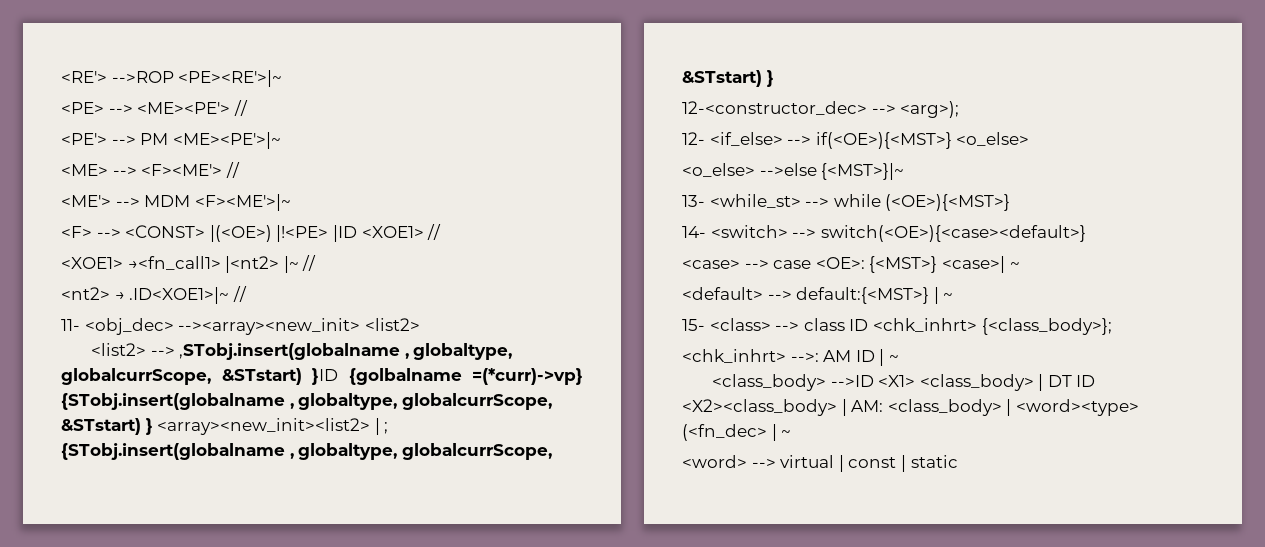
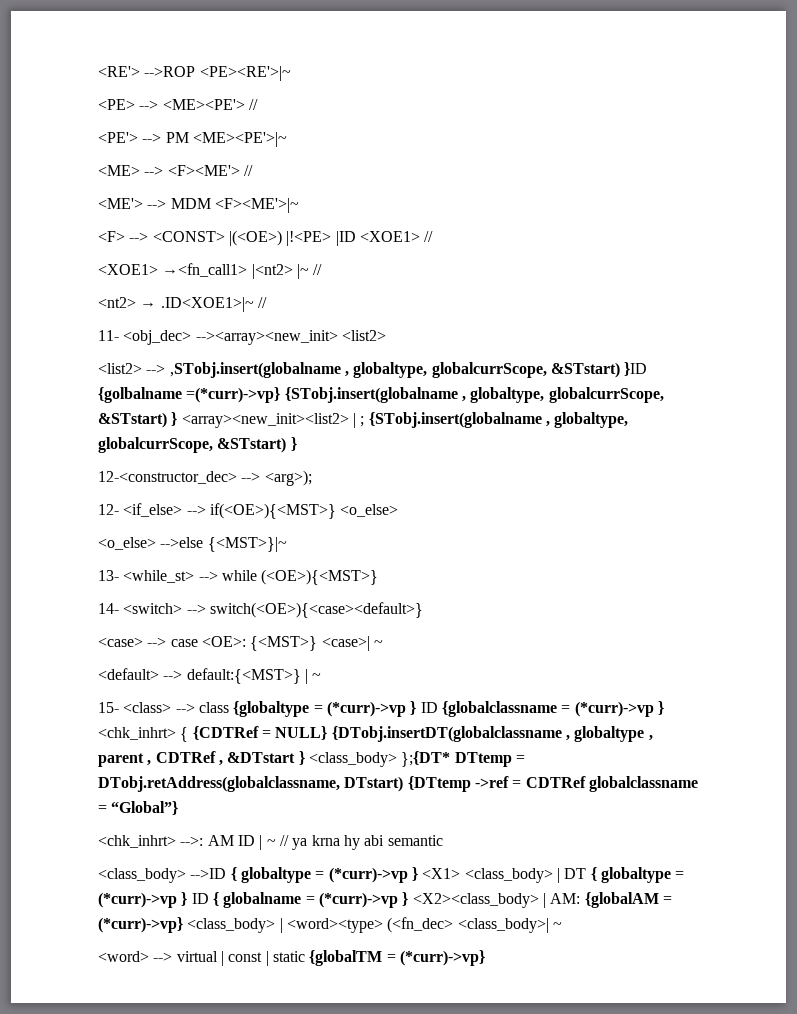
[849,318,1112,335] ID <chk_inhrt> {<class_body>}; -> [233,701,664,717] [98,726,653,742] [98,751,525,767] [98,776,698,792] [98,801,179,815] {globaltype = (*curr)->vp } ID {globalclassname = (*curr)->vp } <chk_inhrt> { {CDTRef = NULL} {DTobj.insertDT(globalclassname , globaltype , parent , CDTRef , &DTstart } <class_body> };{DT* DTtemp = DTobj.retAddress(globalclassname, DTstart) {DTtemp ->ref = CDTRef globalclassname = “Global”}
[711,374,1096,391] [682,399,884,416] // <class_body> -->ID <X1> <class_body> | DT ID <X2><class_body> | AM: -> [279,835,443,850] [98,867,685,883] [98,892,672,908] [98,917,183,933] // ya krna hy abi semantic // <class_body> -->ID { globaltype = (*curr)->vp } <X1> <class_body> | DT { globaltype = (*curr)->vp } ID { globalname = (*curr)->vp } <X2><class_body> | AM: {globalAM = (*curr)->vp}
[771,424,777,441] | -> [457,918,549,933] <class_body>|
(958, 461) none -> [309,950,485,966] {globalTM = (*curr)->vp}

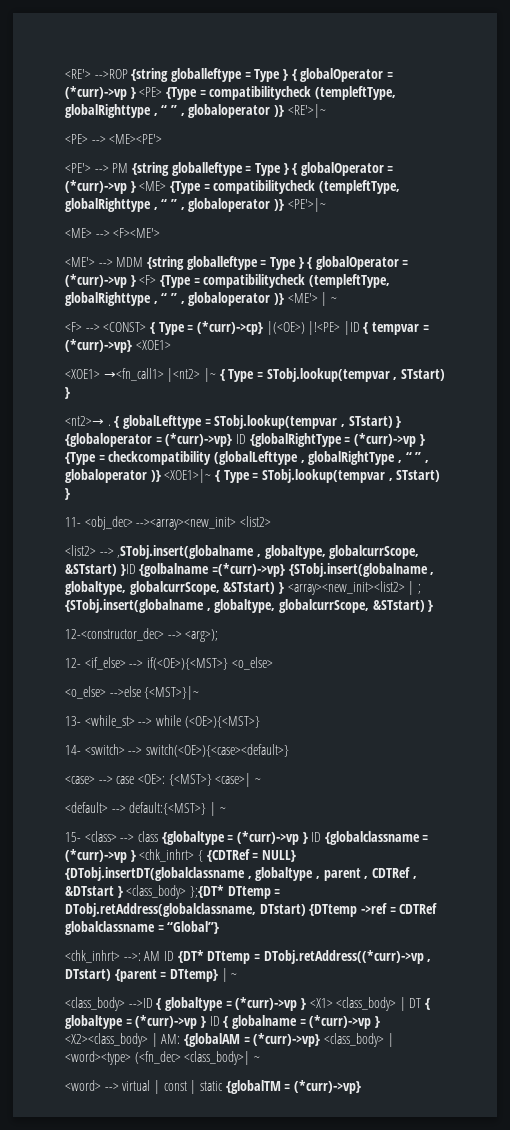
[199,66,291,81] <PE><RE'>|~ -> [131,68,393,82] [65,86,396,100] [65,104,326,118] {string globalleftype = Type } { globalOperator = (*curr)->vp } <PE> {Type = compatibilitycheck (templeftType, globalRighttype , “ ” , globaloperator )} <RE'>|~
[248,99,258,110] // -> (163, 139) none
[192,132,287,147] <ME><PE'>|~ -> [131,162,394,176] [65,180,400,194] [65,198,326,212] {string globalleftype = Type } { globalOperator = (*curr)->vp } <ME> {Type = compatibilitycheck (templeftType, globalRighttype , “ ” , globaloperator )} <PE'>|~
[243,165,253,176] // -> (161, 233) none
[214,198,299,213] [98,230,434,246] <F><ME'>|~ // <F> --> <CONST> |(<OE>) |!<PE> |ID <XOE1> // -> [146,256,409,270] [65,274,390,288] [65,292,337,306] [65,321,429,335] [65,339,171,353] {string globalleftype = Type } { globalOperator = (*curr)->vp } <F> {Type = compatibilitycheck (templeftType, globalRighttype , “ ” , globaloperator )} <ME'> | ~ // <F> --> <CONST> { Type = (*curr)->cp} |(<OE>) |!<PE> |ID { tempvar = (*curr)->vp} <XOE1>
[313,264,323,275] [98,297,267,312] // // <nt2> → .ID<XOE1>|~ // -> [219,368,445,382] [65,387,70,399] [65,415,402,429] [65,433,425,447] [65,451,429,465] [65,469,441,483] [65,488,70,500] { Type = STobj.lookup(tempvar , STstart) } // <nt2>→ . { globalLefttype = STobj.lookup(tempvar , STstart) } {globaloperator = (*curr)->vp} ID {globalRightType = (*curr)->vp } {Type = checkcompatibility (globalLefttype , globalRightType , “ ” , globaloperator )} <XOE1>|~ { Type = STobj.lookup(tempvar , STstart) }
[259,835,443,850] | ~ // ya krna hy abi semantic -> [177,950,432,964] [65,968,238,982] {DT* DTtemp = DTobj.retAddress((*curr)->vp , DTstart) {parent = DTtemp} | ~

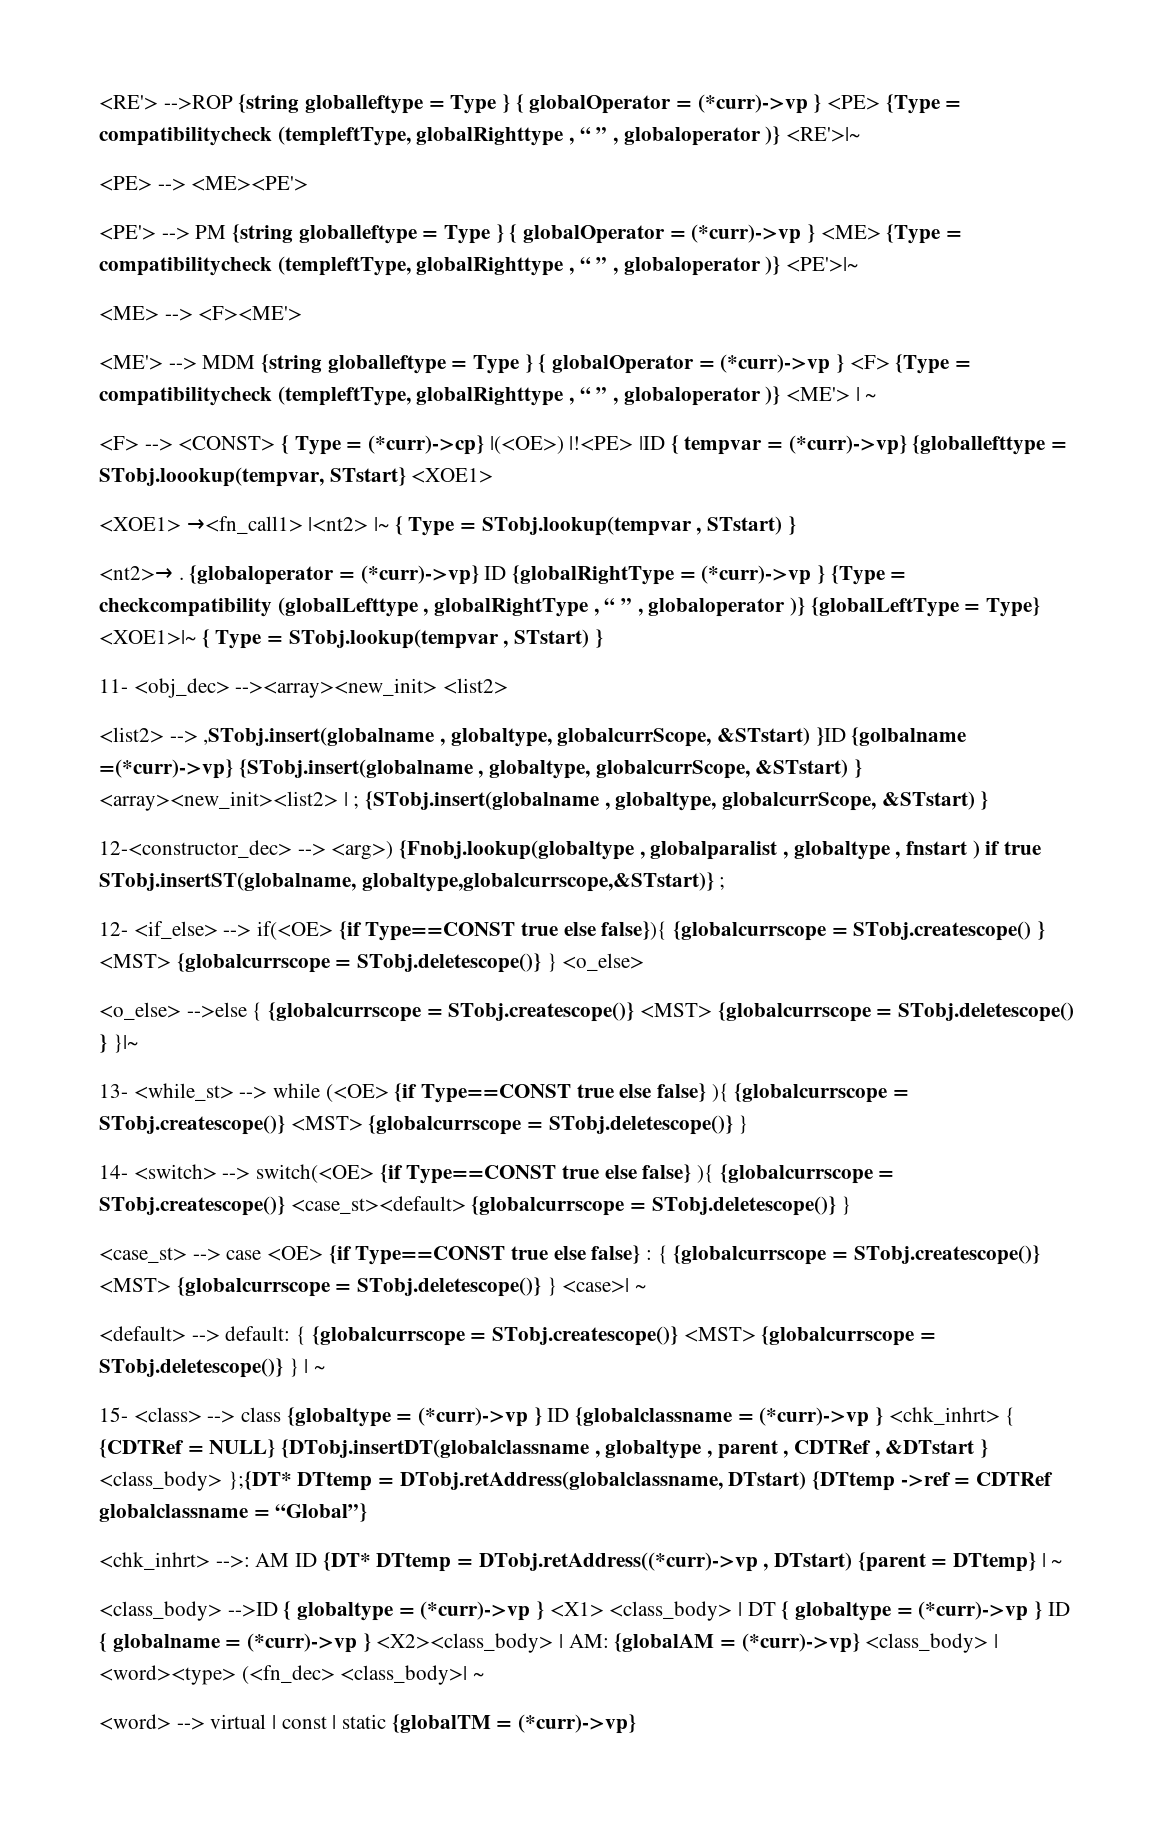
(132, 346) none -> [912,435,1068,455] [99,467,406,487] {globallefttype = STobj.loookup(tempvar, STstart}
[114,415,402,429] { globalLefttype = STobj.lookup(tempvar , STstart) } -> (184, 578) none
(161, 476) none -> [810,597,1041,617] {globalLeftType = Type}
[185,629,219,642] [65,657,273,670] [65,686,200,700] [65,715,260,728] [65,744,289,757] [65,773,261,787] [65,802,207,815] <arg>); // 12- <if_else> --> if(<OE>){<MST>} <o_else> // <o_else> -->else {<MST>}|~ // 13- <while_st> --> while (<OE>){<MST>} // 14- <switch> --> switch(<OE>){<case><default>} // <case> --> case <OE>: {<MST>} <case>| ~ // <default> --> default:{<MST>} -> [331,840,1042,860] [99,872,726,892] [99,921,1046,941] [99,953,645,973] [99,1002,1075,1022] [99,1034,138,1053] [99,1083,910,1103] [99,1115,749,1135] [99,1164,895,1184] [99,1196,852,1216] [99,1245,1040,1265] [99,1277,647,1297] [99,1326,937,1346] [99,1358,299,1378] <arg>) {Fnobj.lookup(globaltype , globalparalist , globaltype , fnstart ) if true STobj.insertST(globalname, globaltype,globalcurrscope,&STstart)} ; // 12- <if_else> --> if(<OE> {if Type==CONST true else false}){ {globalcurrscope = STobj.createscope() } <MST> {globalcurrscope = STobj.deletescope()} } <o_else> // <o_else> -->else { {globalcurrscope = STobj.createscope()} <MST> {globalcurrscope = STobj.deletescope() } }|~ // 13- <while_st> --> while (<OE> {if Type==CONST true else false} ){ {globalcurrscope = STobj.createscope()} <MST> {globalcurrscope = STobj.deletescope()} } // 14- <switch> --> switch(<OE> {if Type==CONST true else false} ){ {globalcurrscope = STobj.createscope()} <case_st><default> {globalcurrscope = STobj.deletescope()} } // <case_st> --> case <OE> {if Type==CONST true else false} : { {globalcurrscope = STobj.createscope()} <MST> {globalcurrscope = STobj.deletescope()} } <case>| ~ // <default> --> default: { {globalcurrscope = STobj.createscope()} <MST> {globalcurrscope = STobj.deletescope()} }

